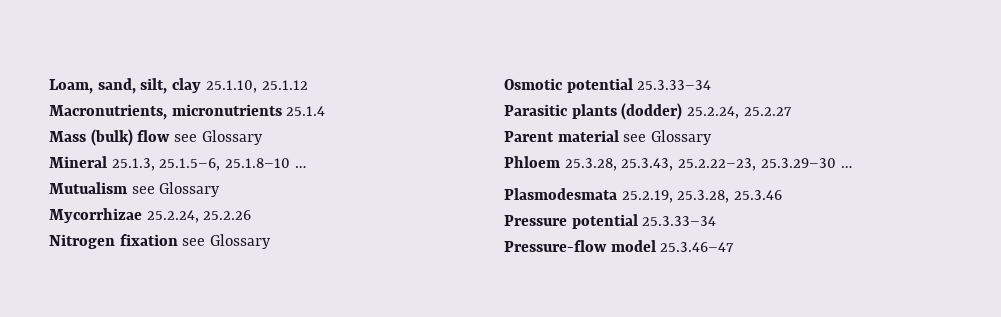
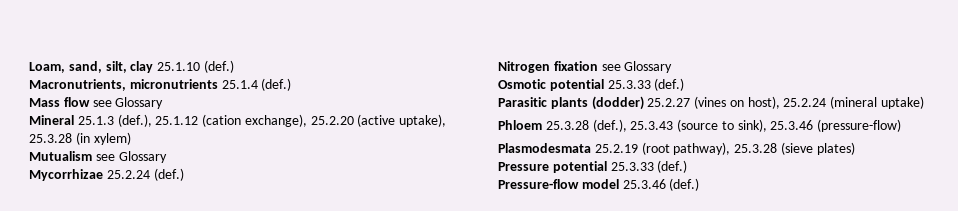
[205,80,308,93] 25.1.10, 25.1.12 -> [157,60,234,73] 25.1.10 (def.)
(326, 111) none -> [261,78,292,91] (def.)
[90,129,133,146] (bulk) -> (60, 102) none
[111,158,306,171] 25.1.3, 25.1.5–6, 25.1.8–10 … -> [77,114,447,127] [29,132,131,145] 25.1.3 (def.), 25.1.12 (cation exchange), 25.2.20 (active uptake), 25.3.28 (in xylem)
[146,210,252,223] 25.2.24, 25.2.26 -> [106,168,184,181] 25.2.24 (def.)
[637,80,712,90] 25.3.33–34 -> [607,78,685,91] 25.3.33 (def.)
[687,106,740,119] 25.2.24, -> (644, 103) none
[504,130,713,145] [504,156,852,171] [504,188,783,203] // Parent material see Glossary // Phloem 25.3.28, 25.3.43, 25.2.22–23, 25.3.29–30 … // Plasmodesmata 25.2.19, 25.3.28, 25.3.46 -> [694,96,925,109] [498,119,902,132] [498,142,855,155] (vines on host), 25.2.24 (mineral uptake) // Phloem 25.3.28 (def.), 25.3.43 (source to sink), 25.3.46 (pressure-flow) // Plasmodesmata 25.2.19 (root pathway), 25.3.28 (sieve plates)
[642,216,717,226] 25.3.33–34 -> [610,160,688,173] 25.3.33 (def.)
[660,242,735,252] 25.3.46–47 -> [622,178,700,191] 25.3.46 (def.)

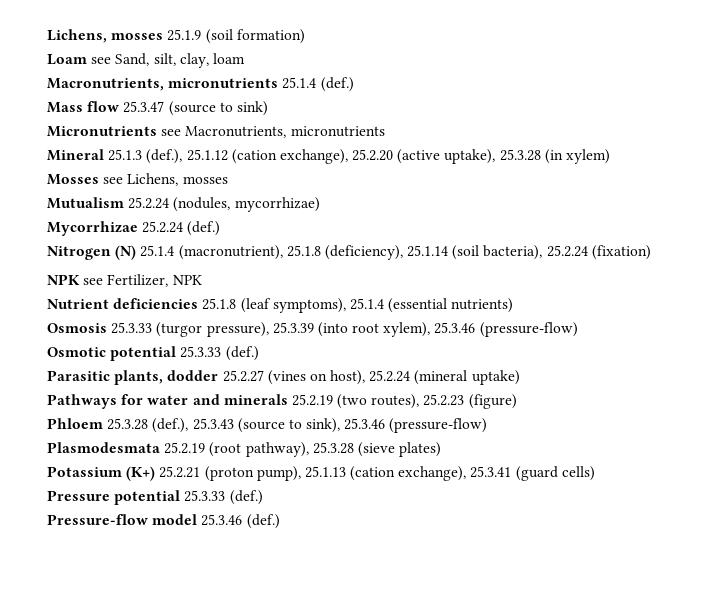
[29,60,234,73] Loam, sand, silt, clay 25.1.10 (def.) -> [47,29,305,44] [47,53,245,68] Lichens, mosses 25.1.9 (soil formation) // Loam see Sand, silt, clay, loam
[92,97,164,109] see Glossary -> [123,101,268,116] [47,126,385,138] 25.3.47 (source to sink) // Micronutrients see Macronutrients, micronutrients
[29,151,167,163] [29,168,184,181] [498,61,673,73] Mutualism see Glossary // Mycorrhizae 25.2.24 (def.) // Nitrogen fixation see Glossary -> [47,173,228,186] [47,197,320,212] [47,221,221,236] [47,245,651,260] [47,274,202,287] [47,298,514,313] [47,322,578,337] Mosses see Lichens, mosses // Mutualism 25.2.24 (nodules, mycorrhizae) // Mycorrhizae 25.2.24 (def.) // Nitrogen (N) 25.1.4 (macronutrient), 25.1.8 (deficiency), 25.1.14 (soil bacteria), 25.2.24 (fixation) // NPK see Fertilizer, NPK // Nutrient deficiencies 25.1.8 (leaf symptoms), 25.1.4 (essential nutrients) // Osmosis 25.3.33 (turgor pressure), 25.3.39 (into root xylem), 25.3.46 (pressure-flow)
[550,96,644,110] plants (dodder) -> [114,370,219,385] plants, dodder
(925, 102) none -> [47,394,517,409] // Pathways for water and minerals 25.2.19 (two routes), 25.2.23 (figure)
(855, 148) none -> [47,466,595,481] // Potassium (K+) 25.2.21 (proton pump), 25.1.13 (cation exchange), 25.3.41 (guard cells)

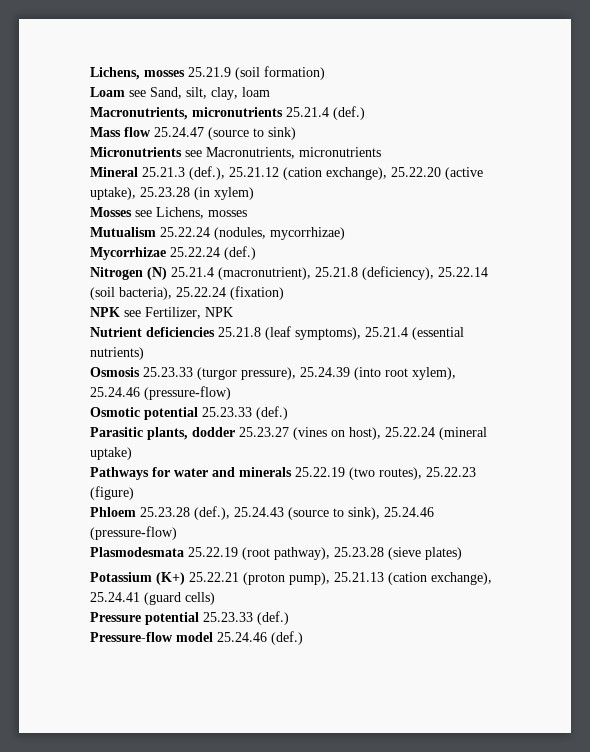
[47,29,202,43] Lichens, mosses 25.1.9 -> [90,67,231,80] Lichens, mosses 25.21.9
[282,77,317,89] 25.1.4 -> [286,107,329,117] 25.21.4
[123,101,165,113] 25.3.47 -> [154,127,204,137] 25.24.47
[108,149,394,164] 25.1.3 (def.), 25.1.12 (cation exchange), 25.2.20 -> [142,166,441,180] 25.21.3 (def.), 25.21.12 (cation exchange), 25.22.20
[499,149,541,161] 25.3.28 -> [140,187,190,197] 25.23.28
[128,197,170,209] 25.2.24 -> [160,227,210,237] 25.22.24
[142,221,184,233] 25.2.24 -> [170,247,220,257] 25.22.24
[140,245,449,260] 25.1.4 (macronutrient), 25.1.8 (deficiency), 25.1.14 -> [171,266,488,280] 25.21.4 (macronutrient), 25.21.8 (deficiency), 25.22.14
[546,245,588,257] 25.2.24 -> [176,287,226,297] 25.22.24
[202,298,237,310] 25.1.8 -> [218,327,261,337] 25.21.8
[349,298,384,310] 25.1.4 -> [365,327,408,337] 25.21.4
[111,322,153,334] 25.3.33 -> [143,367,193,377] 25.23.33
[272,322,314,334] 25.3.39 -> [300,367,350,377] 25.24.39
[434,322,476,334] 25.3.46 -> [90,387,140,397] 25.24.46
[180,346,222,358] 25.3.33 -> [202,407,252,417] 25.23.33
[222,370,264,382] 25.2.27 -> [239,427,289,437] 25.23.27
[369,370,411,382] 25.2.24 -> [385,427,435,437] 25.22.24
[291,394,333,406] 25.2.19 -> [295,467,345,477] 25.22.19
[423,394,465,406] 25.2.23 -> [426,467,476,477] 25.22.23
[107,418,234,433] 25.3.28 (def.), 25.3.43 -> [140,506,284,520] 25.23.28 (def.), 25.24.43
[344,418,386,430] 25.3.46 -> [384,507,434,517] 25.24.46
[164,442,206,454] 25.2.19 -> [188,547,238,557] 25.22.19
[312,442,354,454] 25.3.28 -> [334,547,384,557] 25.23.28
[159,466,201,478] 25.2.21 -> [189,572,239,582] 25.22.21
[304,466,512,481] 25.1.13 (cation exchange), 25.3.41 -> [334,572,492,585] [90,592,140,602] 25.21.13 (cation exchange), 25.24.41
[184,490,226,502] 25.3.33 -> [203,612,253,622] 25.23.33
[201,514,243,526] 25.3.46 -> [217,632,267,642] 25.24.46

